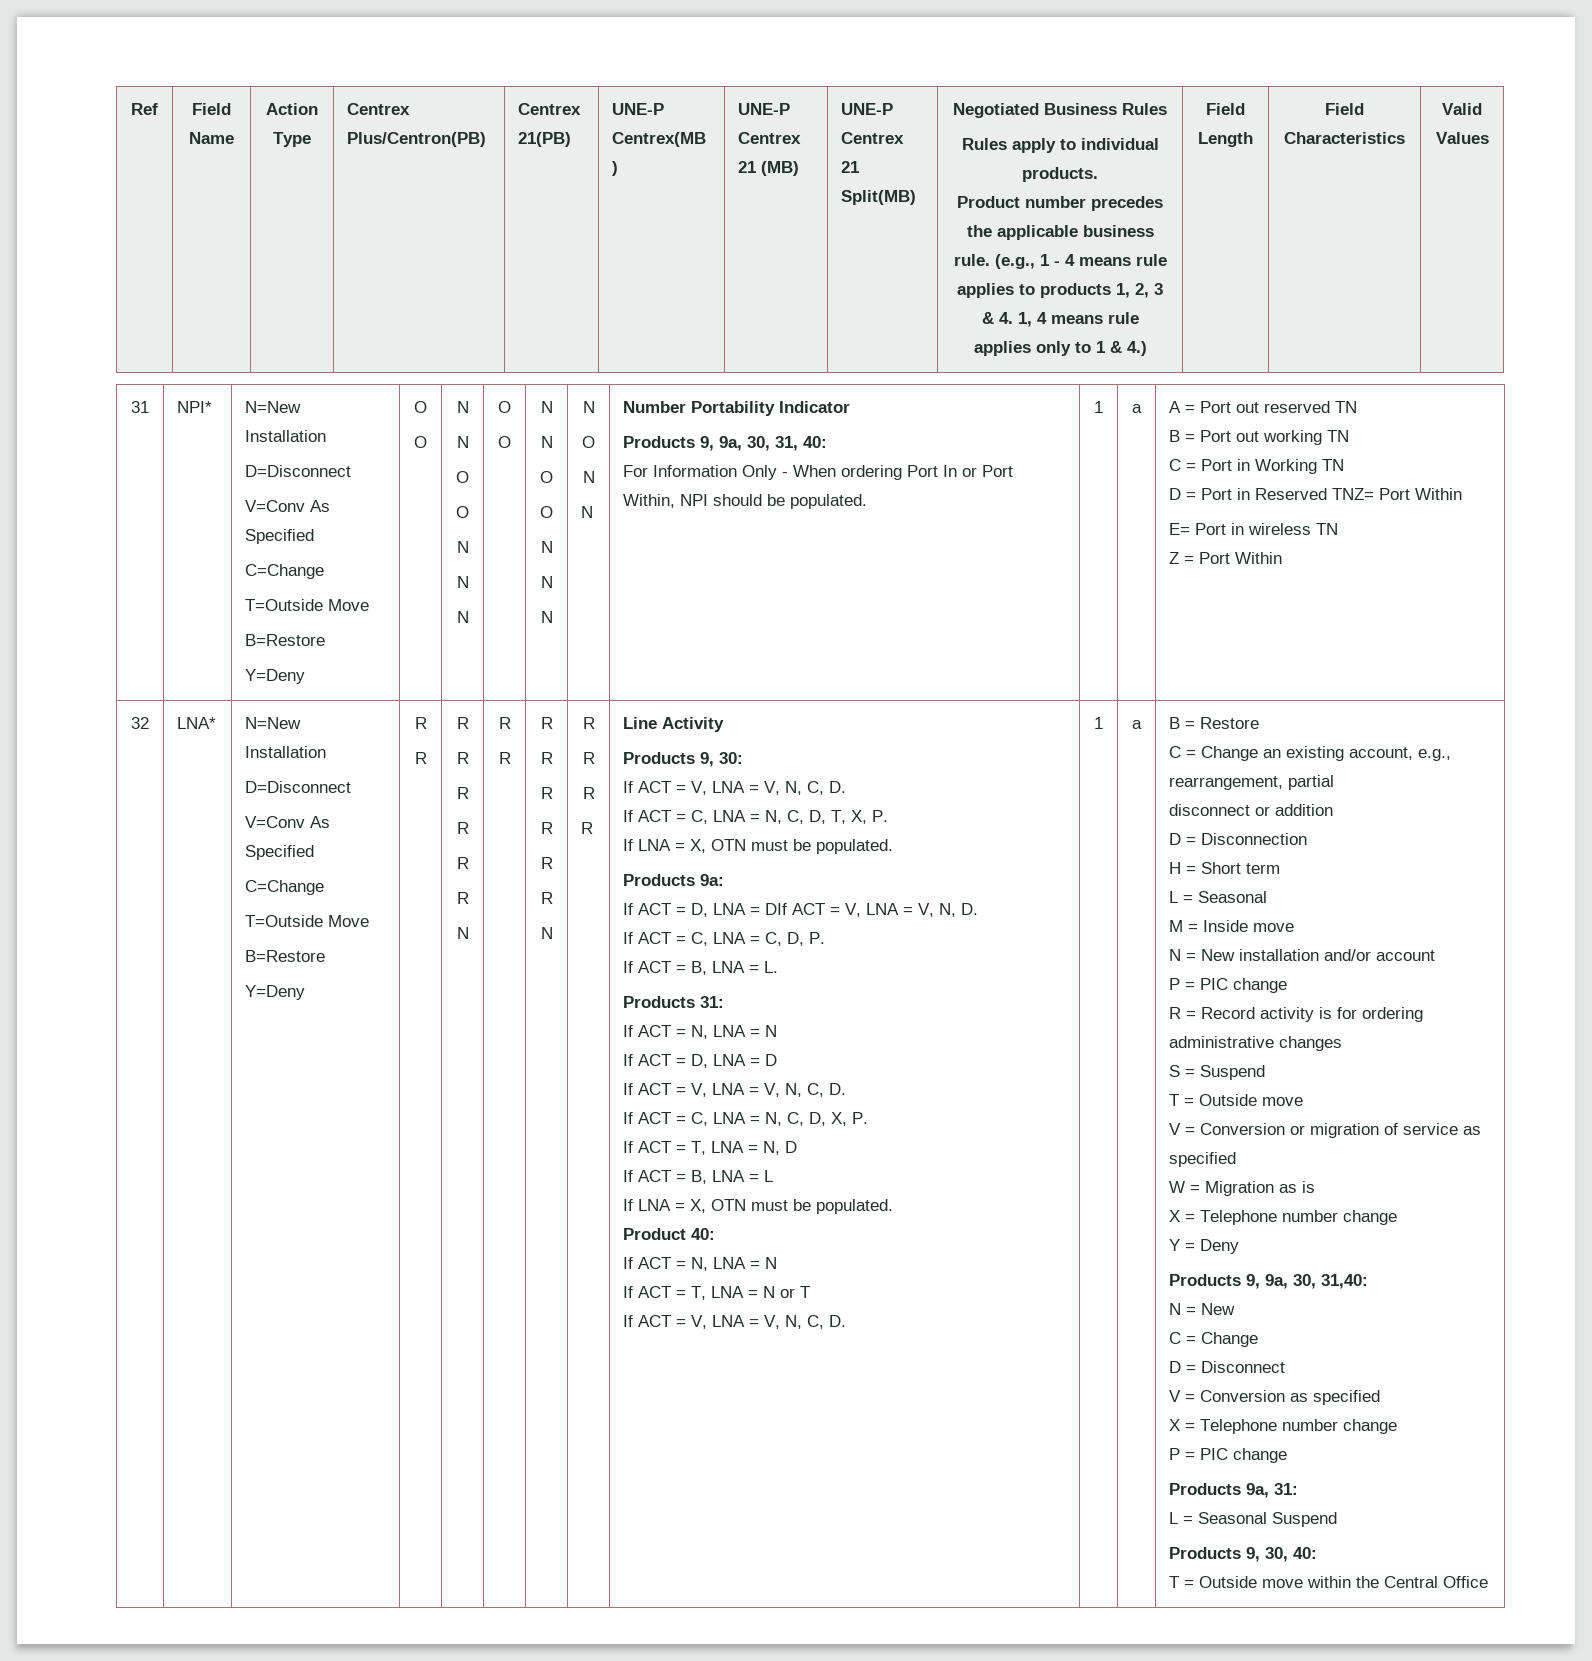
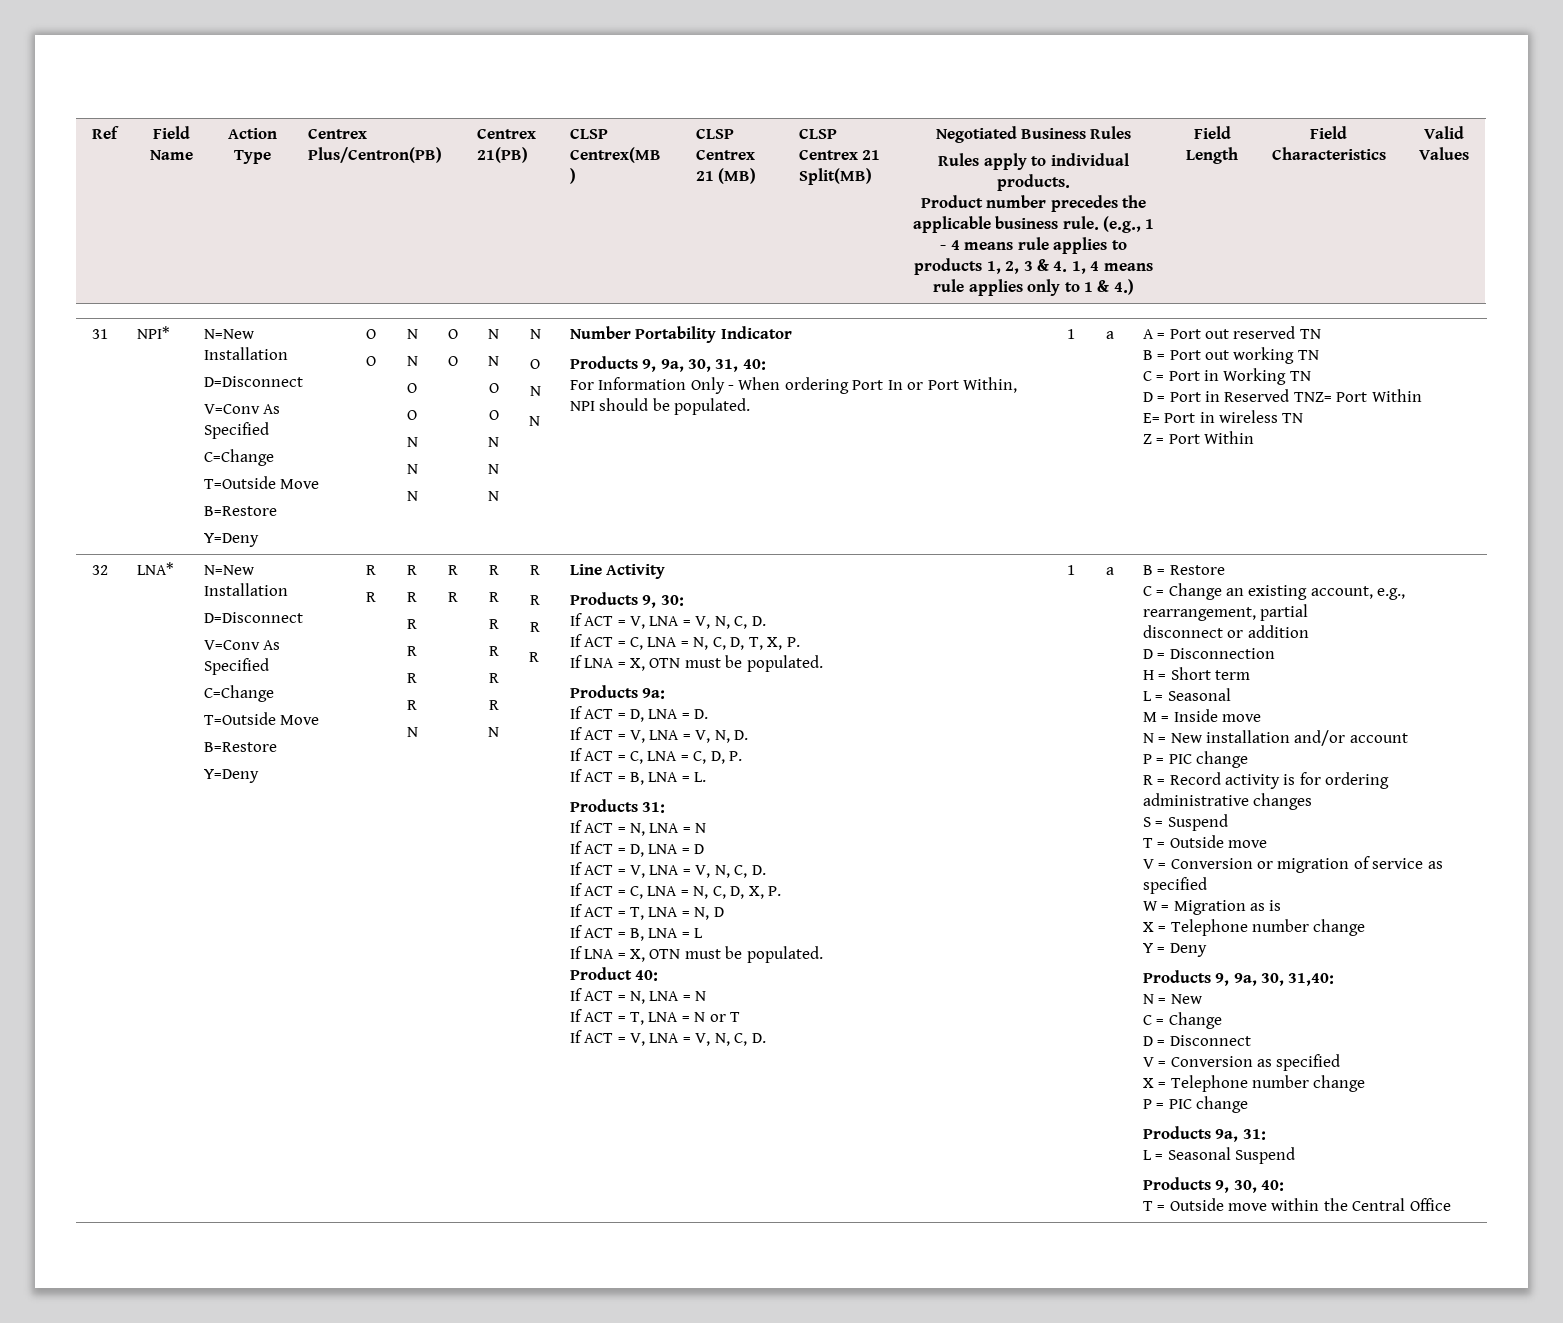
[612,103,665,115] UNE-P -> [569,128,608,139] CLSP
[738,103,791,115] UNE-P -> [695,128,734,139] CLSP
[841,103,894,115] UNE-P -> [798,128,837,139] CLSP
[765,903,788,915] DIf -> [694,709,709,719] [569,727,582,740] D. // If

